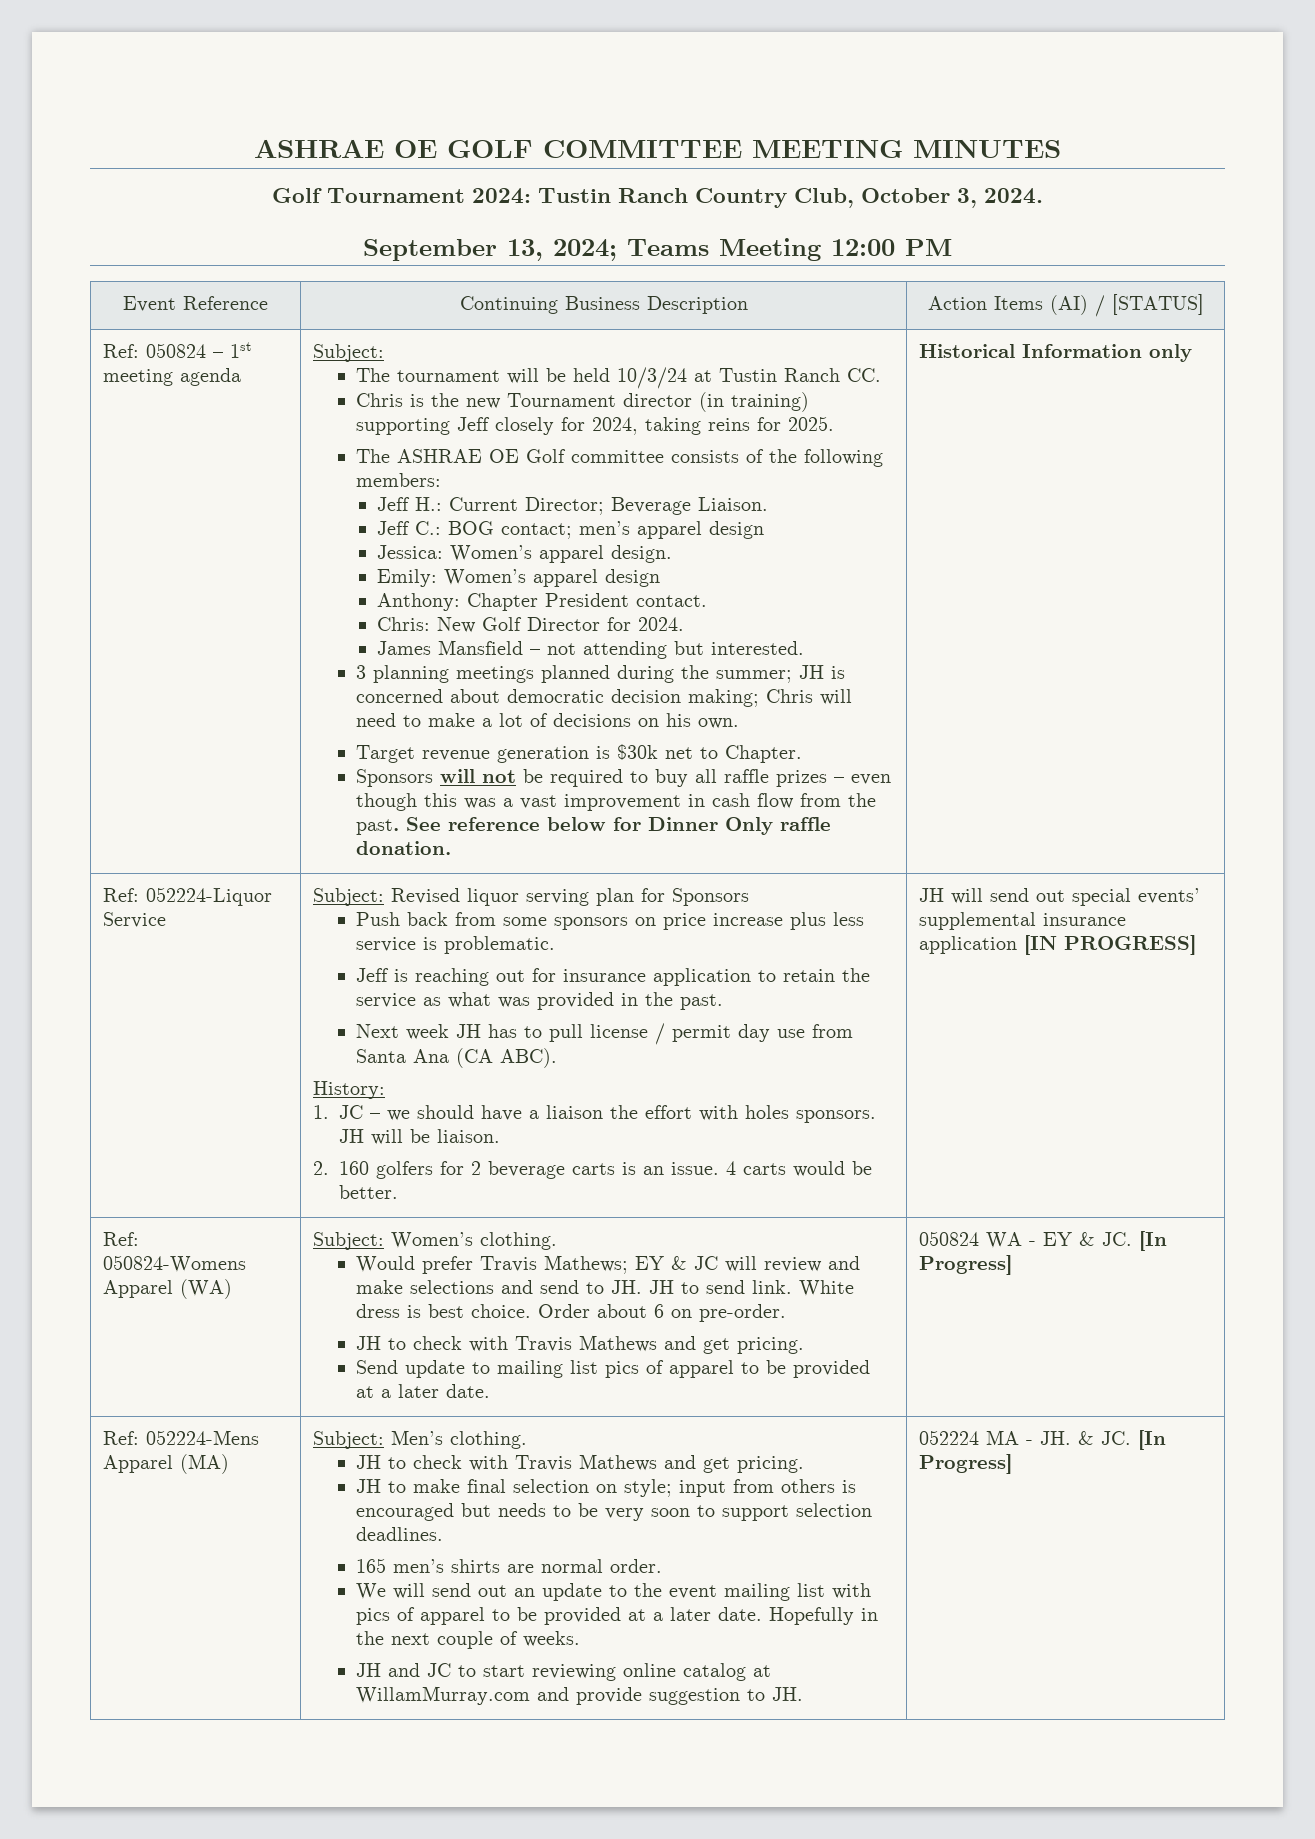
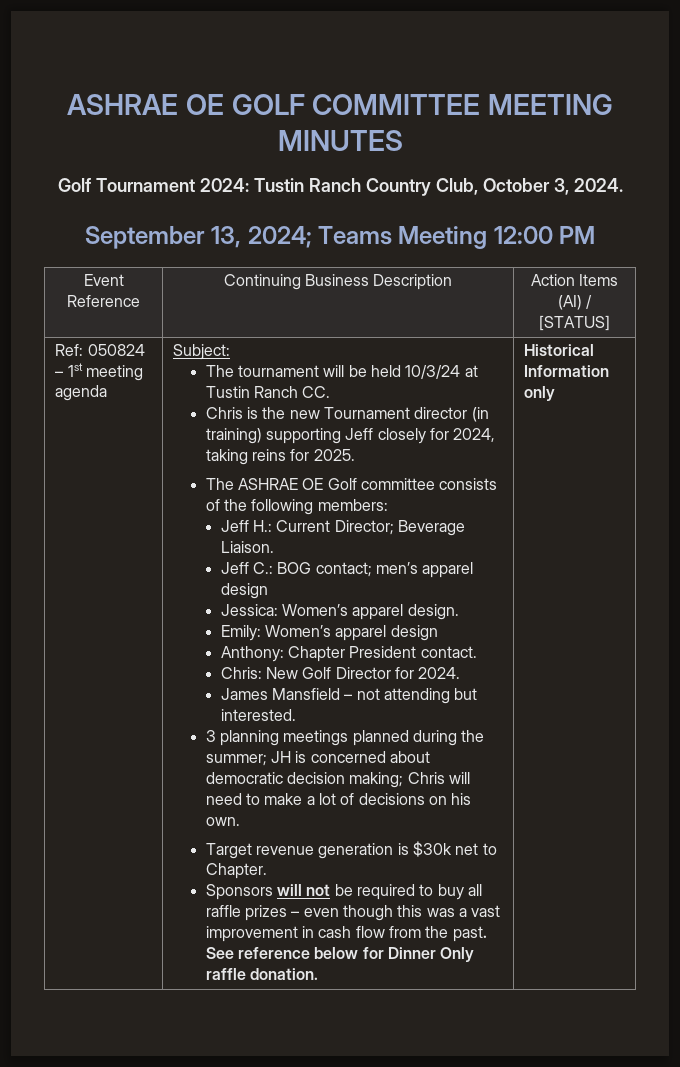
[103,887,273,906] [103,912,167,928] [313,888,750,906] [355,912,864,930] [355,936,555,954] [355,968,870,986] [355,992,723,1010] [355,1023,853,1045] [355,1048,557,1068] [313,1081,386,1099] [313,1105,877,1123] [339,1129,501,1145] [313,1161,873,1179] [339,1185,399,1199] [919,888,1201,906] [919,912,1127,930] [919,935,1197,955] [103,1232,140,1246] [103,1255,247,1273] [103,1279,233,1299] [313,1232,558,1250] [355,1255,860,1274] [355,1280,854,1297] [355,1304,786,1322] [355,1335,804,1354] [355,1360,870,1378] [355,1384,490,1398] [919,1231,1168,1251] [919,1255,1013,1275] [103,1430,260,1445] [103,1454,230,1474] [313,1430,528,1449] [355,1454,804,1473] [355,1479,856,1497] [355,1503,872,1521] [355,1527,443,1541] [355,1558,662,1573] [355,1583,871,1601] [355,1607,878,1625] [355,1631,580,1649] [355,1663,771,1681] [355,1686,803,1705] [919,1430,1167,1450] [919,1454,1013,1474] // Ref: 052224-Liquor Service | Subject: Revised liquor serving plan for Sponsors // Push back from some sponsors on price increase plus less service is problematic. // Jeff is reaching out for insurance application to retain the service as what was provided in the past. // Next week JH has to pull license / permit day use from Santa Ana (CA ABC). // History: // 1. JC – we should have a liaison the effort with holes sponsors. JH will be liaison. // 2. 160 golfers for 2 beverage carts is an issue. 4 carts would be better. | JH will send out special events’ supplemental insurance application [IN PROGRESS] // Ref: 050824-Womens Apparel (WA) | Subject: Women’s clothing. // Would prefer Travis Mathews; EY & JC will review and make selections and send to JH. JH to send link. White dress is best choice. Order about 6 on pre-order. // JH to check with Travis Mathews and get pricing. // Send update to mailing list pics of apparel to be provided at a later date. | 050824 WA - EY & JC. [In Progress] // Ref: 052224-Mens Apparel (MA) | Subject: Men’s clothing. // JH to check with Travis Mathews and get pricing. // JH to make final selection on style; input from others is encouraged but needs to be very soon to support selection deadlines. // 165 men’s shirts are normal order. // We will send out an update to the event mailing list with pics of apparel to be provided at a later date. Hopefully in the next couple of weeks. // JH and JC to start reviewing online catalog at WillamMurray.com and provide suggestion to JH. | 052224 MA - JH. & JC. [In Progress] -> (556, 393) none

